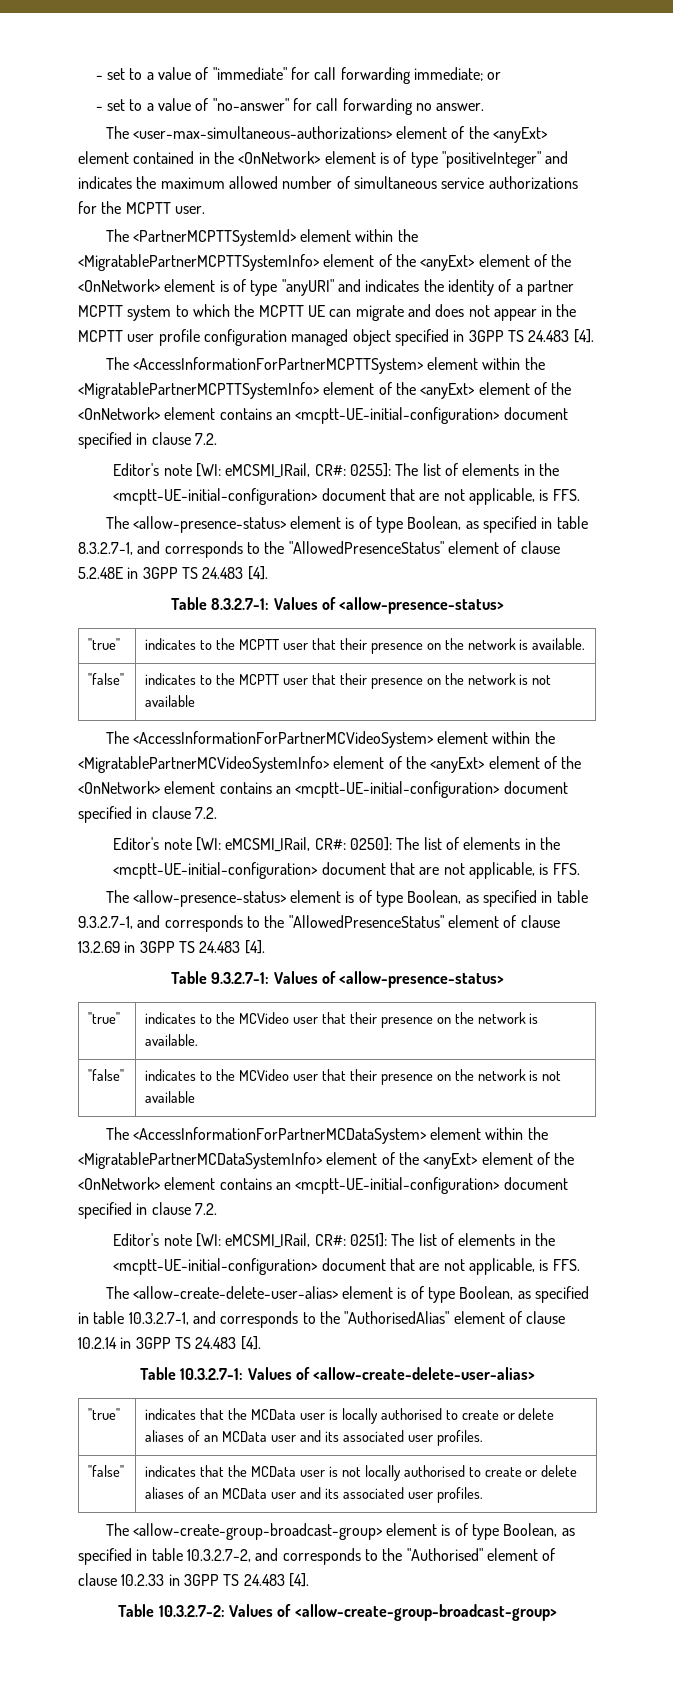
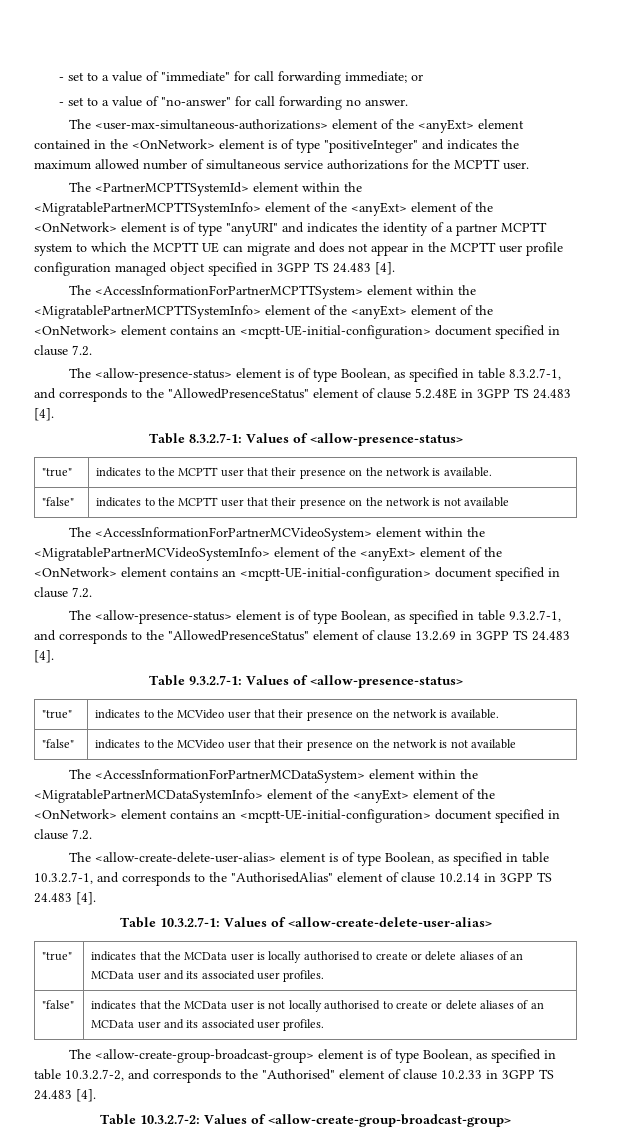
[113,463,559,478] [113,488,580,505] // Editor's note [WI: eMCSMI_IRail, CR#: 0255]: The list of elements in the <mcptt-UE-initial-configuration> document that are not applicable, is FFS. -> (92, 350) none
[113,837,560,852] [113,862,580,879] // Editor's note [WI: eMCSMI_IRail, CR#: 0250]: The list of elements in the <mcptt-UE-initial-configuration> document that are not applicable, is FFS. -> (92, 592) none
[113,1233,555,1248] [113,1258,580,1275] // Editor's note [WI: eMCSMI_IRail, CR#: 0251]: The list of elements in the <mcptt-UE-initial-configuration> document that are not applicable, is FFS. -> (92, 834) none

